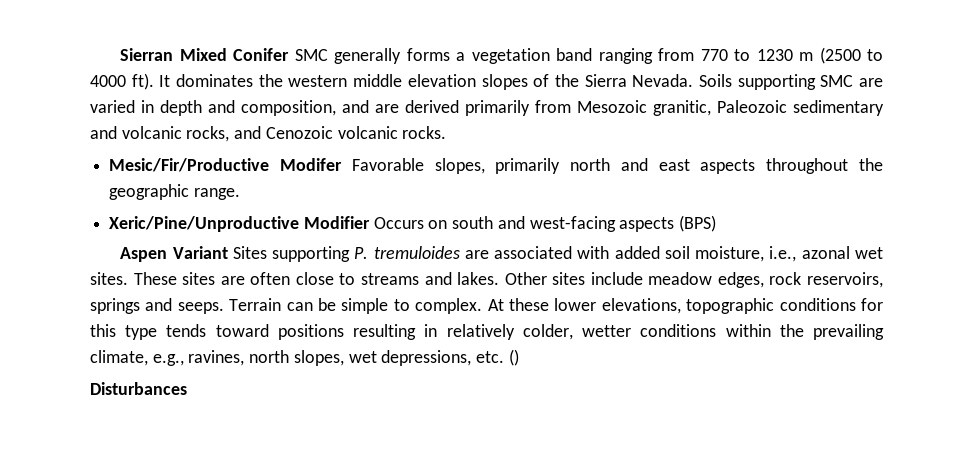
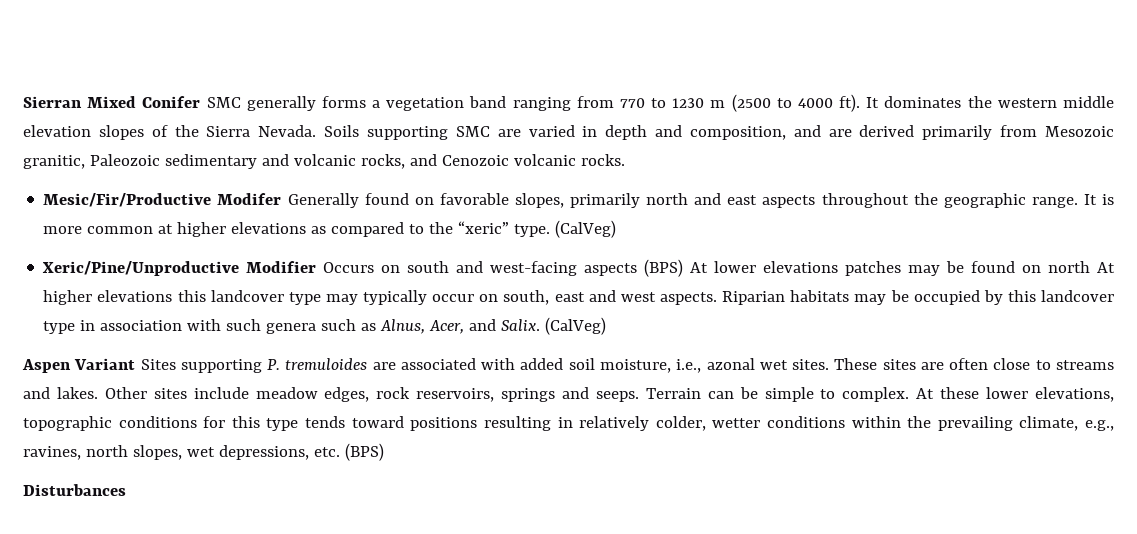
[351,158,424,171] Favorable -> [287,193,509,208] Generally found on favorable
(240, 194) none -> [1083,194,1114,205] [43,220,617,238] It is more common at higher elevations as compared to the “xeric” type. (CalVeg)
(717, 223) none -> [690,261,1116,276] [43,290,1114,305] [43,317,607,335] At lower elevations patches may be found on north At higher elevations this landcover type may typically occur on south, east and west aspects. Riparian habitats may be occupied by this landcover type in association with such genera such as Alnus, Acer, and Salix. (CalVeg)
[508,349,519,366] () -> [344,443,384,461] (BPS)

